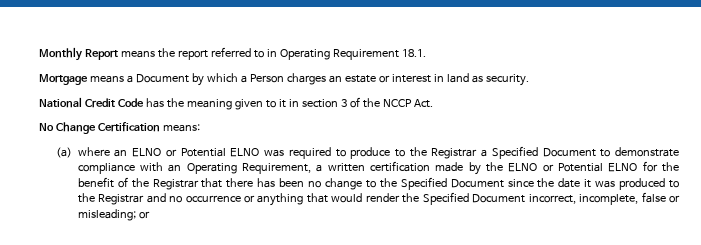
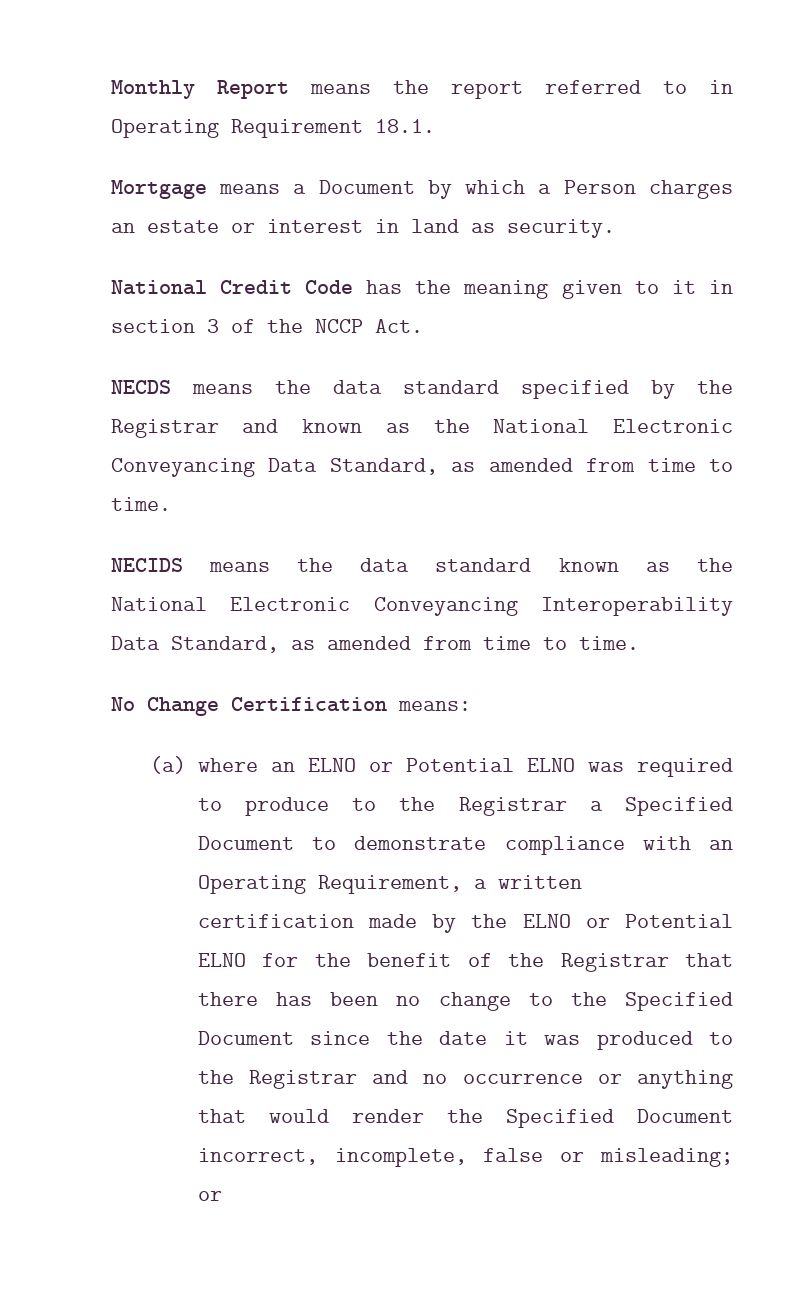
(433, 103) none -> [110,380,733,399] [110,419,733,438] [110,458,733,477] [110,497,171,511] [110,558,733,572] [110,597,733,616] [110,636,639,653] // NECDS means the data standard specified by the Registrar and known as the National Electronic Conveyancing Data Standard, as amended from time to time. // NECIDS means the data standard known as the National Electronic Conveyancing Interoperability Data Standard, as amended from time to time.

